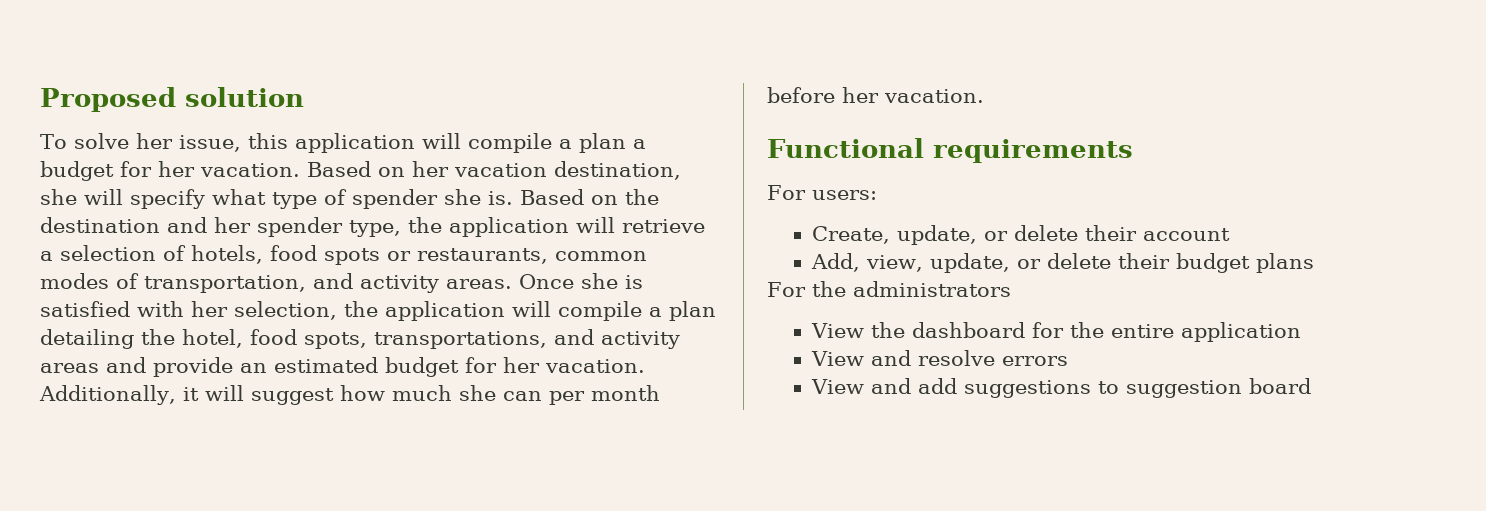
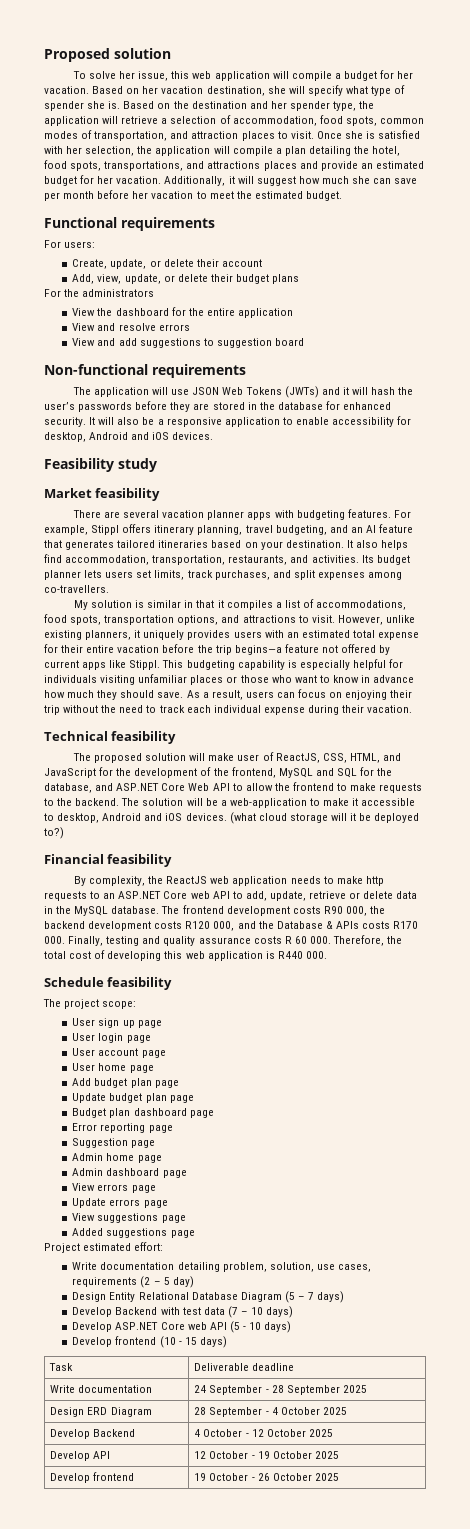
[294,133,646,153] application will compile a plan a -> [192,71,341,81] web application will compile a
[191,245,548,265] hotels, food spots or restaurants, -> [232,115,377,126] accommodation, food spots,
[360,275,512,293] activity areas. -> [191,131,314,141] attraction places to visit.
[601,331,680,349] [40,363,99,373] activity areas -> [207,161,297,171] attractions places
(542, 396) none -> [394,178,418,184] save
[884,89,984,103] vacation. -> [151,191,342,201] vacation to meet the estimated budget.
(1312, 386) none -> [44,364,246,378] [72,386,414,398] [44,401,392,412] [44,416,412,427] [44,432,214,442] [44,458,157,472] [44,488,161,501] [72,509,411,520] [44,524,414,535] [44,540,409,550] [44,554,410,565] [44,570,403,580] [44,585,109,593] [73,599,407,610] [44,614,415,625] [44,630,420,640] [44,644,391,655] [44,659,404,670] [44,674,415,685] [44,689,413,700] [44,705,413,715] [44,731,177,744] [72,752,401,763] [44,767,393,778] [44,782,423,793] [44,798,416,808] [44,812,420,824] [44,827,64,839] [44,854,173,867] [73,876,384,886] [44,891,418,901] [44,905,386,916] [44,921,419,931] [44,935,403,946] [44,950,327,961] [44,977,173,990] [43,999,137,1009] [72,1018,162,1028] [72,1033,151,1043] [72,1048,166,1058] [72,1063,154,1073] [72,1078,179,1088] [72,1093,194,1103] [72,1108,214,1118] [72,1123,173,1133] [72,1138,156,1148] [72,1153,162,1163] [72,1168,187,1178] [72,1183,156,1193] [72,1198,168,1208] [72,1213,186,1223] [72,1228,195,1238] [44,1242,164,1253] [72,1262,371,1272] [72,1276,194,1288] [72,1291,345,1303] [72,1306,294,1318] [72,1321,292,1333] [72,1336,227,1348] [49,1363,74,1371] [194,1363,295,1371] [50,1385,153,1393] [194,1385,367,1395] [50,1407,152,1417] [194,1407,347,1417] [50,1429,136,1439] [194,1429,333,1437] [50,1451,111,1461] [194,1451,339,1459] [50,1472,135,1483] [194,1473,339,1481] // Non-functional requirements // The application will use JSON Web Tokens (JWTs) and it will hash the user’s passwords before they are stored in the database for enhanced security. It will also be a responsive application to enable accessibility for desktop, Android and iOS devices. // Feasibility study // Market feasibility // There are several vacation planner apps with budgeting features. For example, Stippl offers itinerary planning, travel budgeting, and an AI feature that generates tailored itineraries based on your destination. It also helps find accommodation, transportation, restaurants, and activities. Its budget planner lets users set limits, track purchases, and split expenses among co-travellers. // My solution is similar in that it compiles a list of accommodations, food spots, transportation options, and attractions to visit. However, unlike existing planners, it uniquely provides users with an estimated total expense for their entire vacation before the trip begins—a feature not offered by current apps like Stippl. This budgeting capability is especially helpful for individuals visiting unfamiliar places or those who want to know in advance how much they should save. As a result, users can focus on enjoying their trip without the need to track each individual expense during their vacation. // Technical feasibility // The proposed solution will make user of ReactJS, CSS, HTML, and JavaScript for the development of the frontend, MySQL and SQL for the database, and ASP.NET Core Web API to allow the frontend to make requests to the backend. The solution will be a web-application to make it accessible to desktop, Android and iOS devices. (what cloud storage will it be deployed to?) // Financial feasibility // By complexity, the ReactJS web application needs to make http requests to an ASP.NET Core web API to add, update, retrieve or delete data in the MySQL database. The frontend development costs R90 000, the backend development costs R120 000, and the Database & APIs costs R170 000. Finally, testing and quality assurance costs R 60 000. Therefore, the total cost of developing this web application is R440 000. // Schedule feasibility // The project scope: // User sign up page // User login page // User account page // User home page // Add budget plan page // Update budget plan page // Budget plan dashboard page // Error reporting page // Suggestion page // Admin home page // Admin dashboard page // View errors page // Update errors page // View suggestions page // Added suggestions page // Project estimated effort: // Write documentation detailing problem, solution, use cases, requirements (2 – 5 day) // Design Entity Relational Database Diagram (5 – 7 days) // Develop Backend with test data (7 – 10 days) // Develop ASP.NET Core web API (5 - 10 days) // Develop frontend (10 - 15 days) // Task | Deliverable deadline // Write documentation | 24 September - 28 September 2025 // Design ERD Diagram | 28 September - 4 October 2025 // Develop Backend | 4 October - 12 October 2025 // Develop API | 12 October - 19 October 2025 // Develop frontend | 19 October - 26 October 2025

